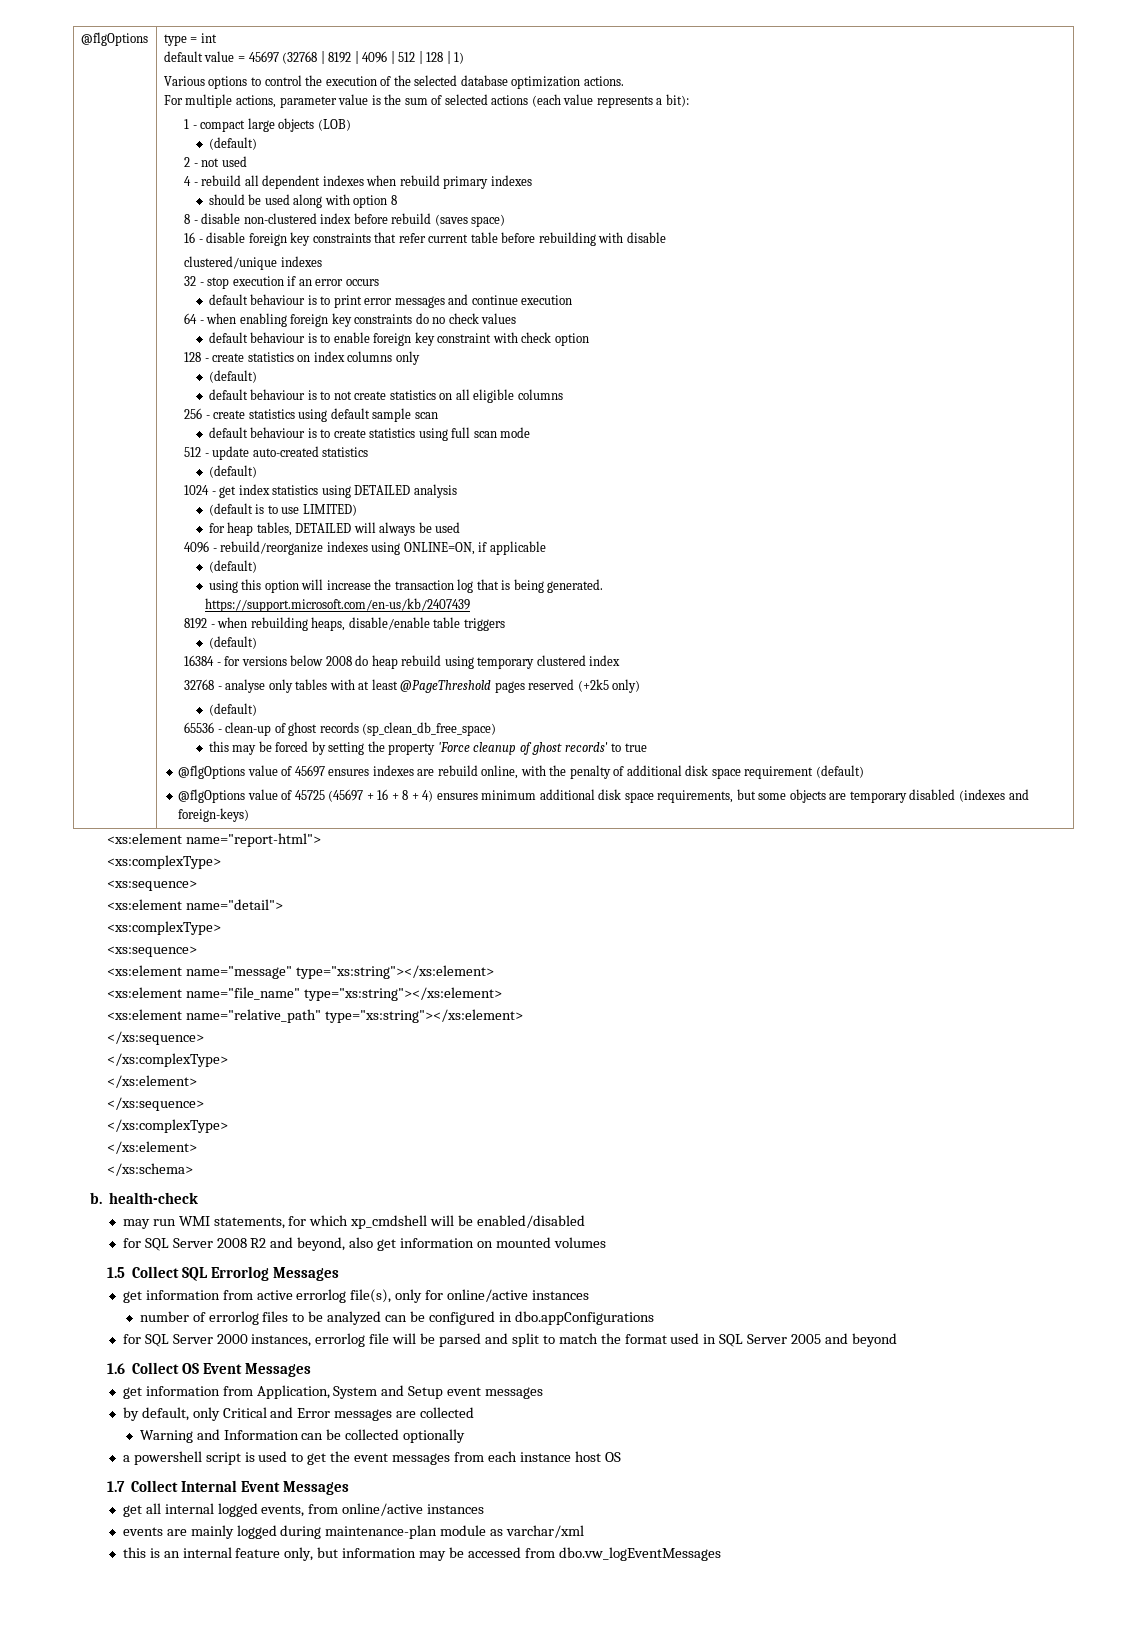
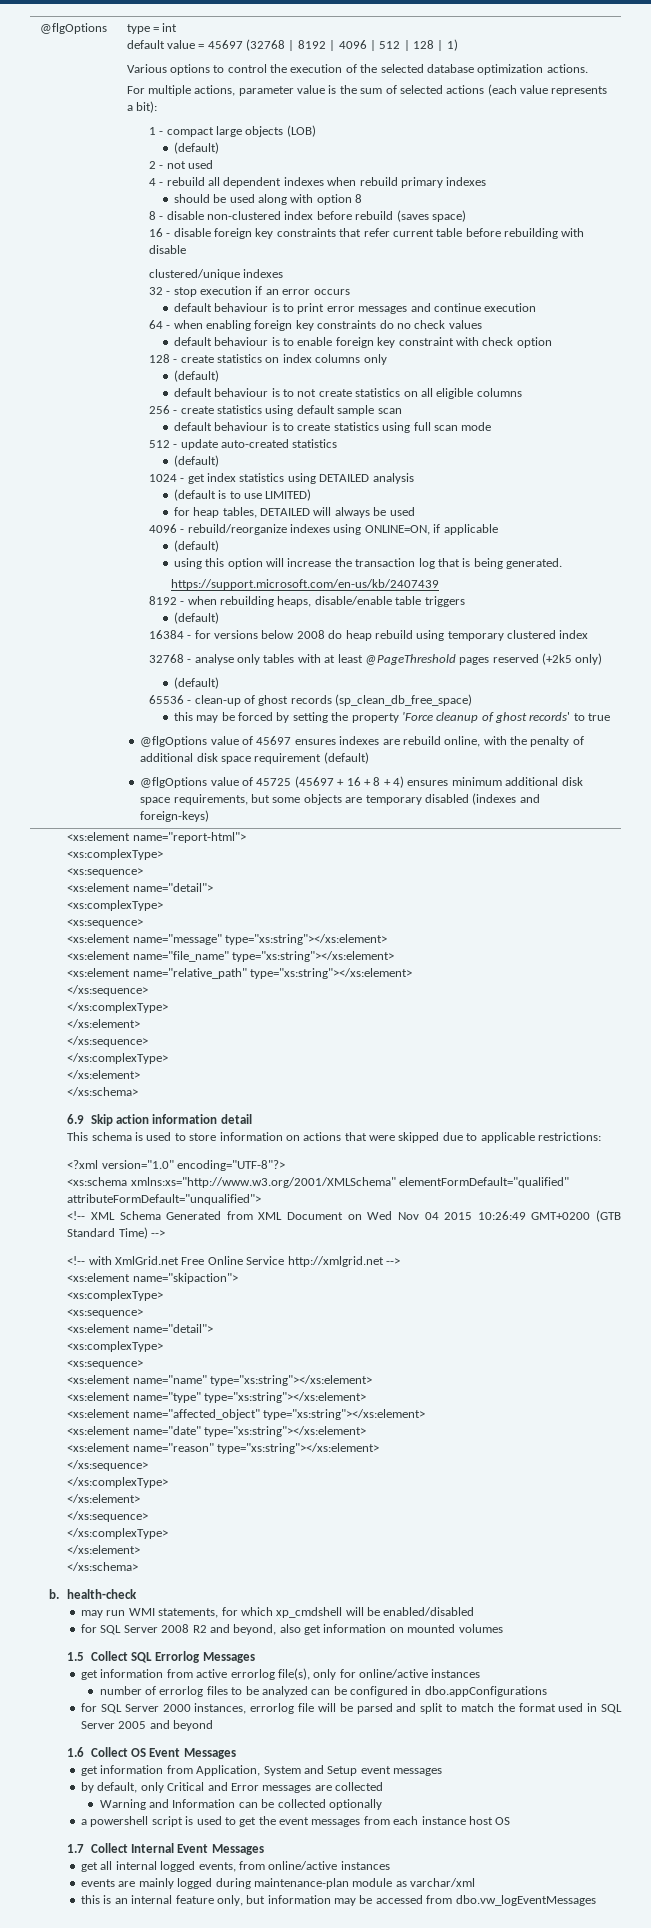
(193, 1169) none -> [67,1114,252,1126] [67,1132,601,1143] [67,1160,286,1171] [67,1177,570,1188] [67,1194,262,1205] [67,1210,621,1222] [67,1227,166,1239] [67,1256,400,1267] [67,1273,238,1284] [67,1290,164,1301] [67,1309,144,1318] [67,1324,213,1333] [67,1341,164,1352] [67,1360,144,1369] [67,1375,373,1386] [67,1392,367,1403] [67,1409,426,1420] [67,1426,367,1437] [67,1443,380,1454] [67,1460,149,1471] [67,1477,169,1488] [67,1494,141,1503] [67,1511,149,1522] [67,1528,169,1539] [67,1545,141,1554] [67,1562,139,1571] // 6.9 Skip action information detail // This schema is used to store information on actions that were skipped due to applicable restrictions: // <?xml version="1.0" encoding="UTF-8"?> // <xs:schema xmlns:xs="http://www.w3.org/2001/XMLSchema" elementFormDefault="qualified" attributeFormDefault="unqualified"> // <!-- XML Schema Generated from XML Document on Wed Nov 04 2015 10:26:49 GMT+0200 (GTB Standard Time) --> // <!-- with XmlGrid.net Free Online Service http://xmlgrid.net --> // <xs:element name="skipaction"> // <xs:complexType> // <xs:sequence> // <xs:element name="detail"> // <xs:complexType> // <xs:sequence> // <xs:element name="name" type="xs:string"></xs:element> // <xs:element name="type" type="xs:string"></xs:element> // <xs:element name="affected_object" type="xs:string"></xs:element> // <xs:element name="date" type="xs:string"></xs:element> // <xs:element name="reason" type="xs:string"></xs:element> // </xs:sequence> // </xs:complexType> // </xs:element> // </xs:sequence> // </xs:complexType> // </xs:element> // </xs:schema>

